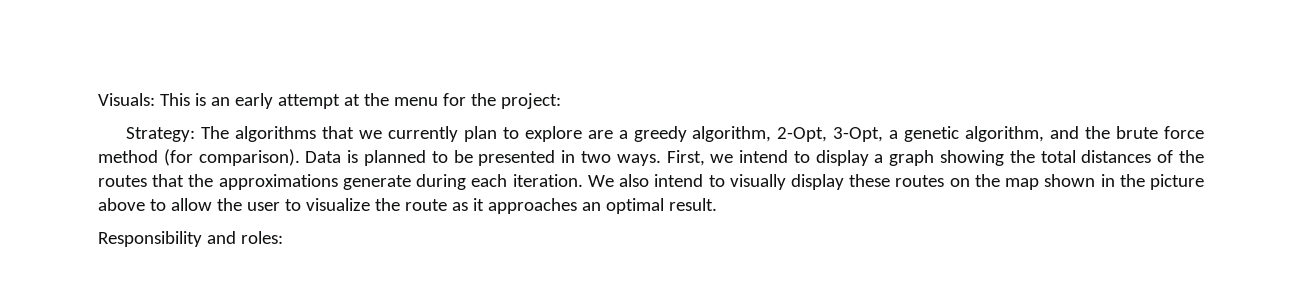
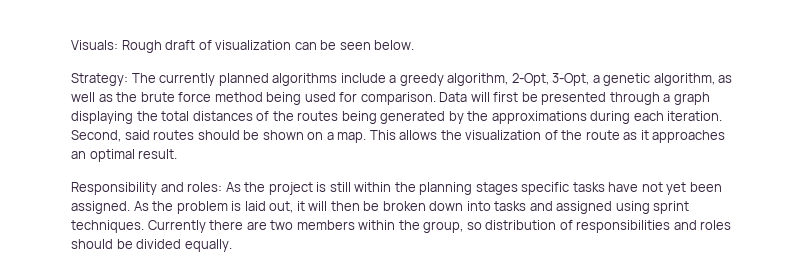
[159,93,561,109] [126,126,613,142] This is an early attempt at the menu for the project: // Strategy: The algorithms that we currently plan to explore are -> [121,40,415,53] [71,73,386,86] Rough draft of visualization can be seen below. // Strategy: The currently planned algorithms include
[1050,126,1080,139] and -> [718,75,733,83] [71,92,113,102] as well as
[163,149,869,166] (for comparison). Data is planned to be presented in two ways. First, we intend to display -> [266,92,660,105] being used for comparison. Data will first be presented through
[940,150,1005,166] showing -> [71,111,133,124] displaying
[152,174,185,187] that -> [341,111,464,124] being generated by
[342,175,411,190] generate -> (587, 117) none
[587,174,1205,190] [98,198,370,211] We also intend to visually display these routes on the map shown in the picture above to allow the user to visualize -> [71,130,558,143] Second, said routes should be shown on a map. This allows the visualization of
(283, 237) none -> [225,182,722,195] [71,201,690,214] [71,220,732,233] [71,239,232,252] As the project is still within the planning stages specific tasks have not yet been assigned. As the problem is laid out, it will then be broken down into tasks and assigned using sprint techniques. Currently there are two members within the group, so distribution of responsibilities and roles should be divided equally.

